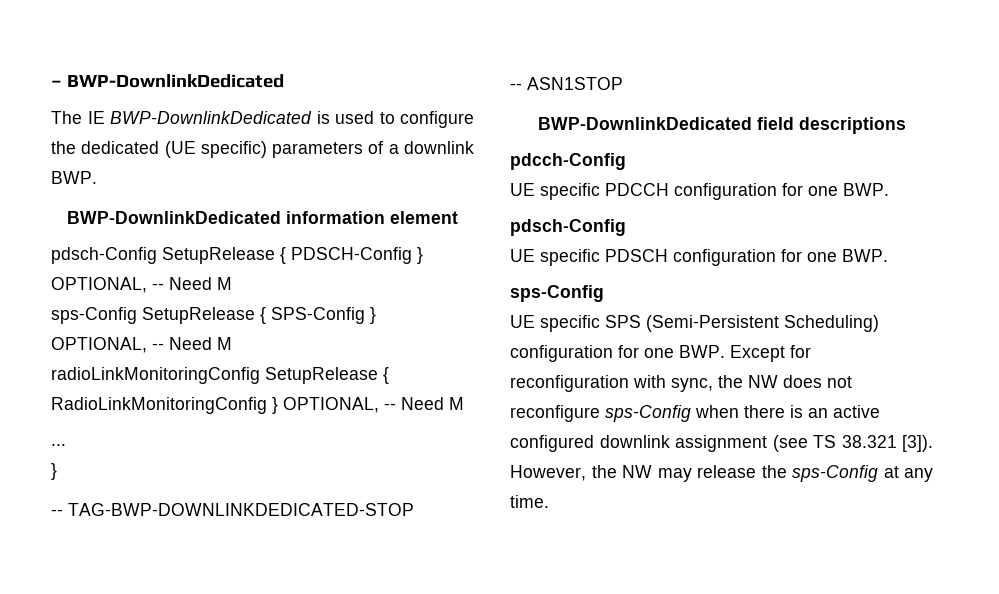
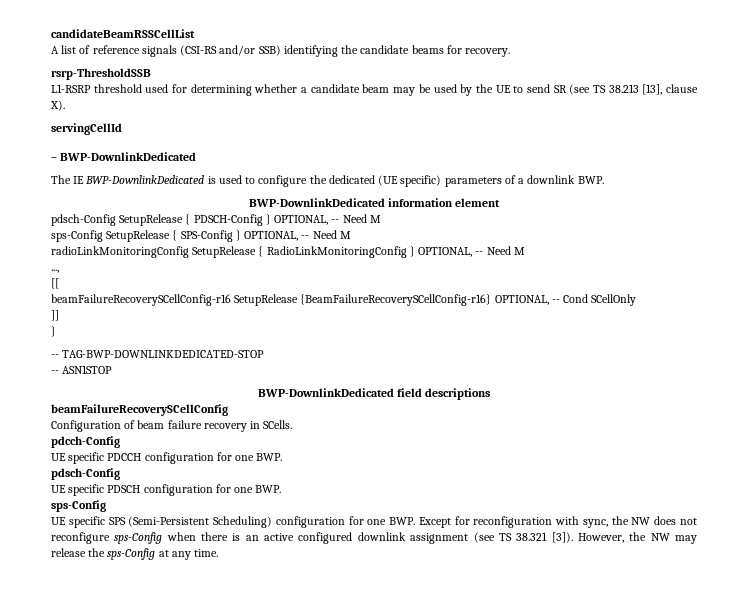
(51, 83) none -> [51,29,195,38] [51,45,511,57] [51,68,151,80] [51,84,698,96] [50,100,65,111] [51,123,122,135] candidateBeamRSSCellList // A list of reference signals (CSI-RS and/or SSB) identifying the candidate beams for recovery. // rsrp-ThresholdSSB // L1-RSRP threshold used for determining whether a candidate beam may be used by the UE to send SR (see TS 38.213 [13], clause X). // servingCellId //
[51,444,66,446] ... -> [51,269,59,273] [51,278,59,289] [51,294,637,306] [51,310,59,321] ..., // [[ // beamFailureRecoverySCellConfig-r16 SetupRelease {BeamFailureRecoverySCellConfig-r16} OPTIONAL, -- Cond SCellOnly // ]]
(906, 125) none -> [51,404,228,416] [51,420,293,432] // beamFailureRecoverySCellConfig // Configuration of beam failure recovery in SCells.

